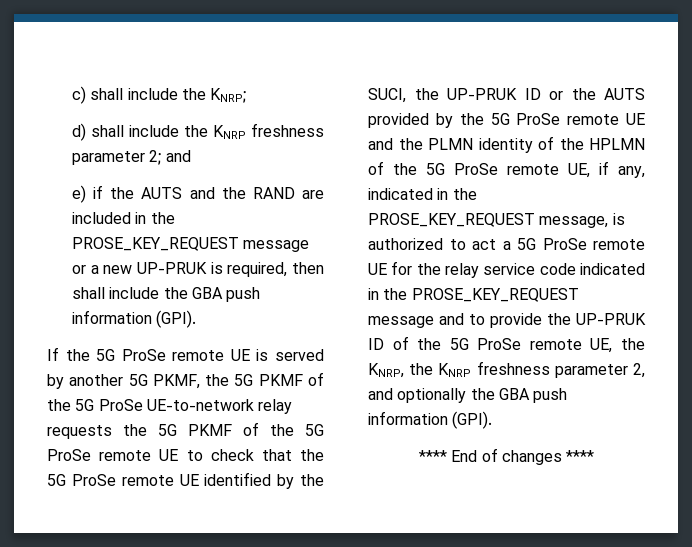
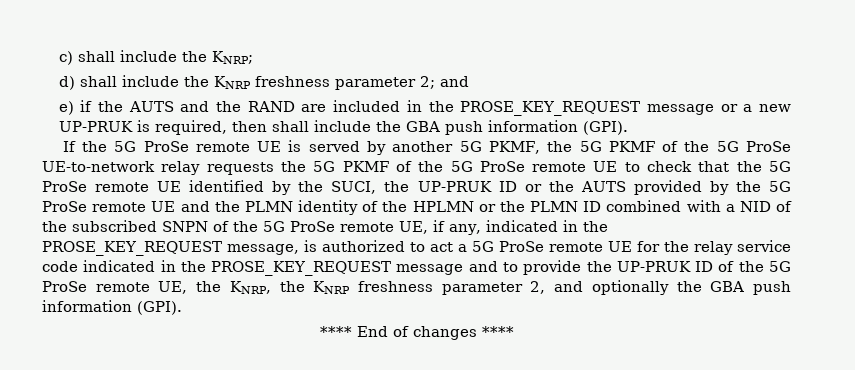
(645, 144) none -> [478,200,792,212] [42,220,208,232] or the PLMN ID combined with a NID of the subscribed SNPN

